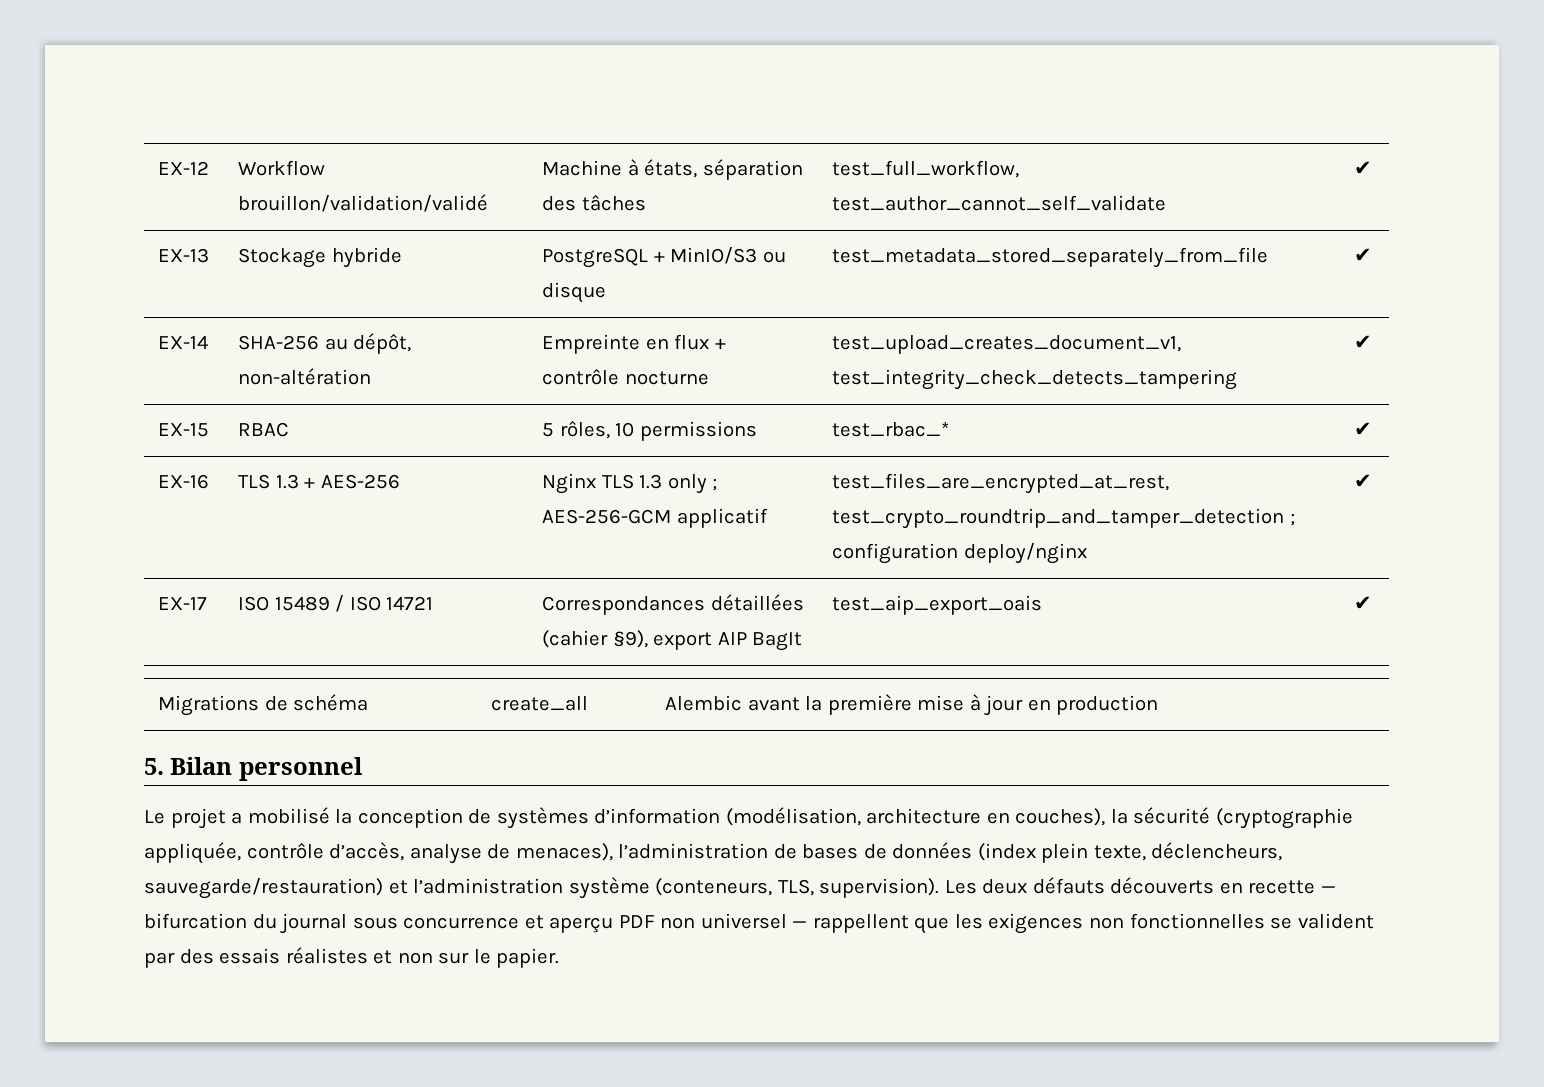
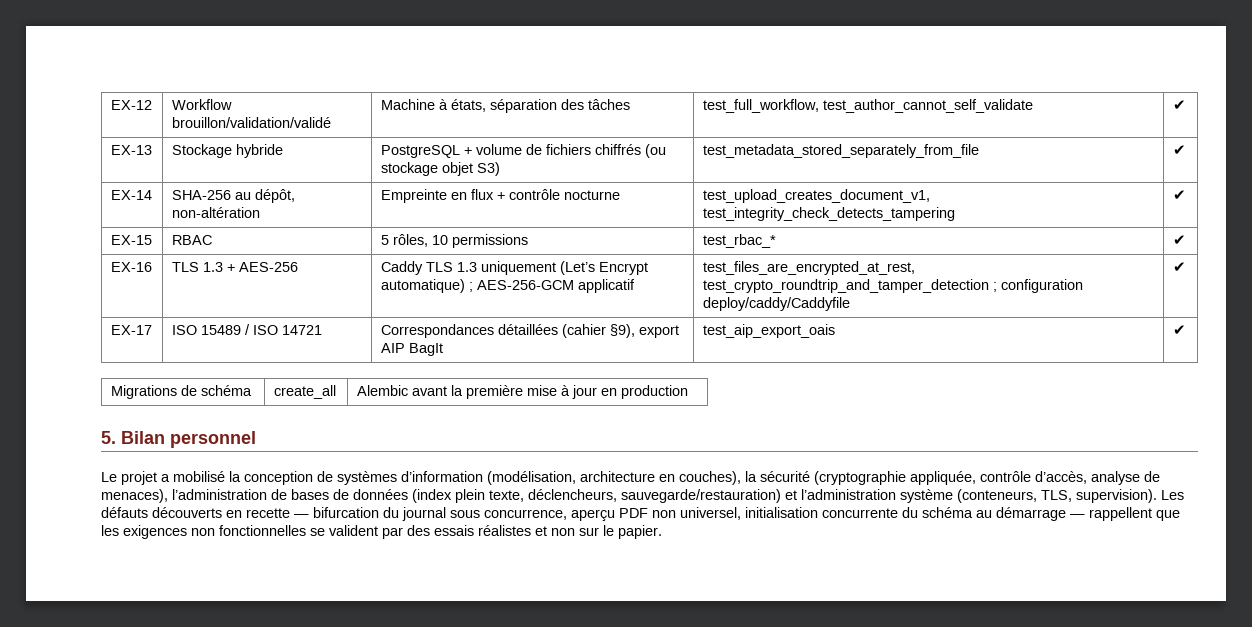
[670,247,786,264] [542,282,607,303] MinIO/S3 ou disque -> [475,144,666,158] [380,162,500,176] volume de fichiers chiffrés (ou stockage objet S3)
[542,473,707,494] Nginx TLS 1.3 only -> [380,261,648,275] [380,279,465,293] Caddy TLS 1.3 uniquement (Let’s Encrypt automatique)
[963,543,1087,564] deploy/nginx -> [702,297,850,311] deploy/caddy/Caddyfile
[982,879,1028,894] deux -> (1184, 495) none
[403,915,544,929] concurrence et -> [484,509,567,520] concurrence,
[700,913,787,929] universel -> [680,507,1066,521] universel, initialisation concurrente du schéma au démarrage

